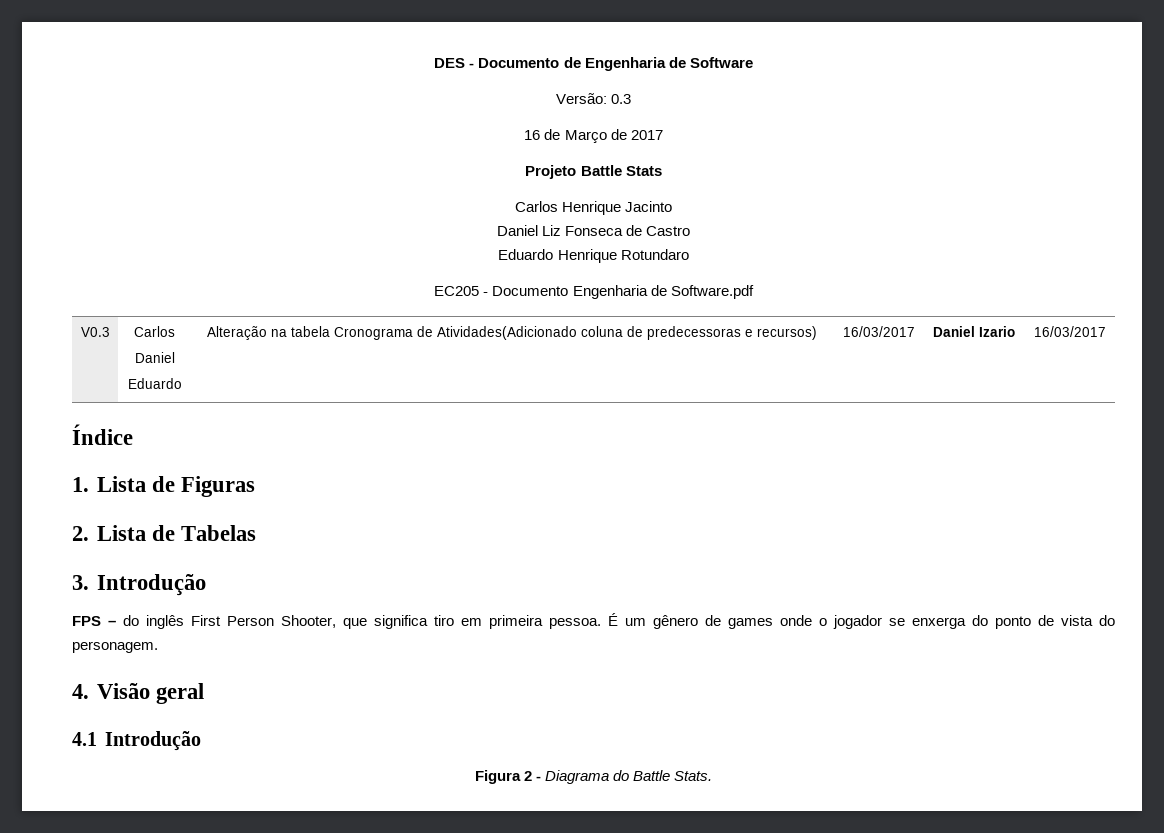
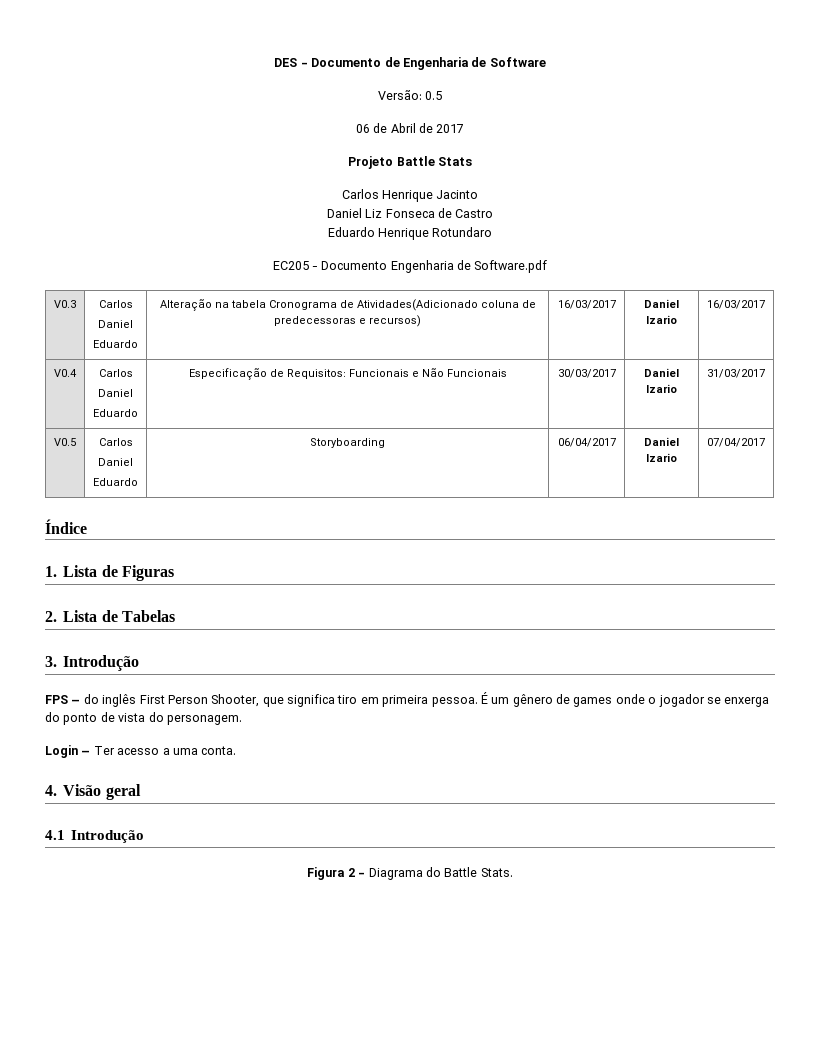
[611,94,632,104] [524,129,607,143] 0.3 // 16 de Março -> [425,91,443,100] [355,123,416,133] 0.5 // 06 de Abril
(1106, 331) none -> [54,369,77,377] [98,369,133,377] [98,389,133,397] [93,409,138,417] [188,368,507,380] [557,369,616,378] [644,368,679,377] [646,384,677,393] [707,369,765,378] [54,438,76,446] [98,438,133,446] [98,458,133,466] [93,478,138,486] [310,438,385,448] [557,438,616,447] [644,437,679,446] [646,453,677,462] [707,438,765,447] // V0.4 | Carlos // Daniel // Eduardo | Especificação de Requisitos: Funcionais e Não Funcionais | 30/03/2017 | Daniel Izario | 31/03/2017 // V0.5 | Carlos // Daniel // Eduardo | Storyboarding | 06/04/2017 | Daniel Izario | 07/04/2017
(158, 647) none -> [45,745,237,758] // Login – Ter acesso a uma conta.

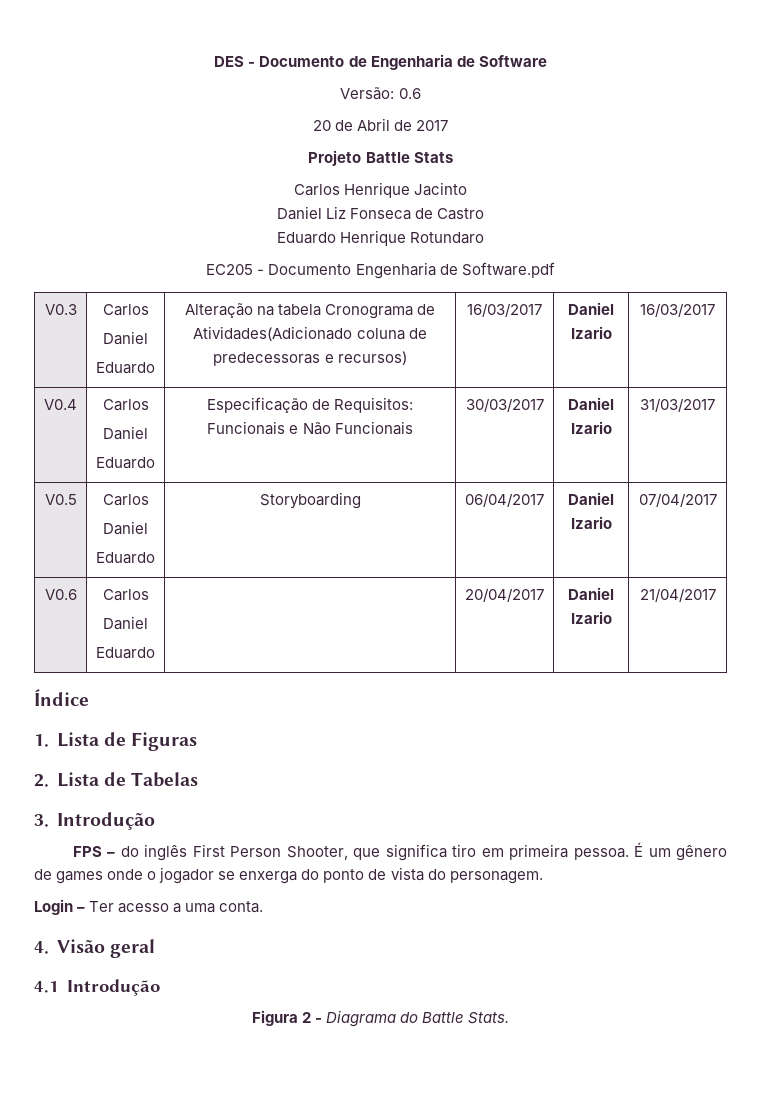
[425,91,443,100] [355,124,370,133] 0.5 // 06 -> [398,88,421,99] [312,120,331,131] 0.6 // 20
(765, 442) none -> [44,589,77,600] [102,589,149,601] [103,616,148,630] [96,647,155,659] [465,588,544,602] [568,587,614,600] [570,611,612,624] [639,588,716,602] // V0.6 | Carlos // Daniel // Eduardo | | 20/04/2017 | Daniel Izario | 21/04/2017

